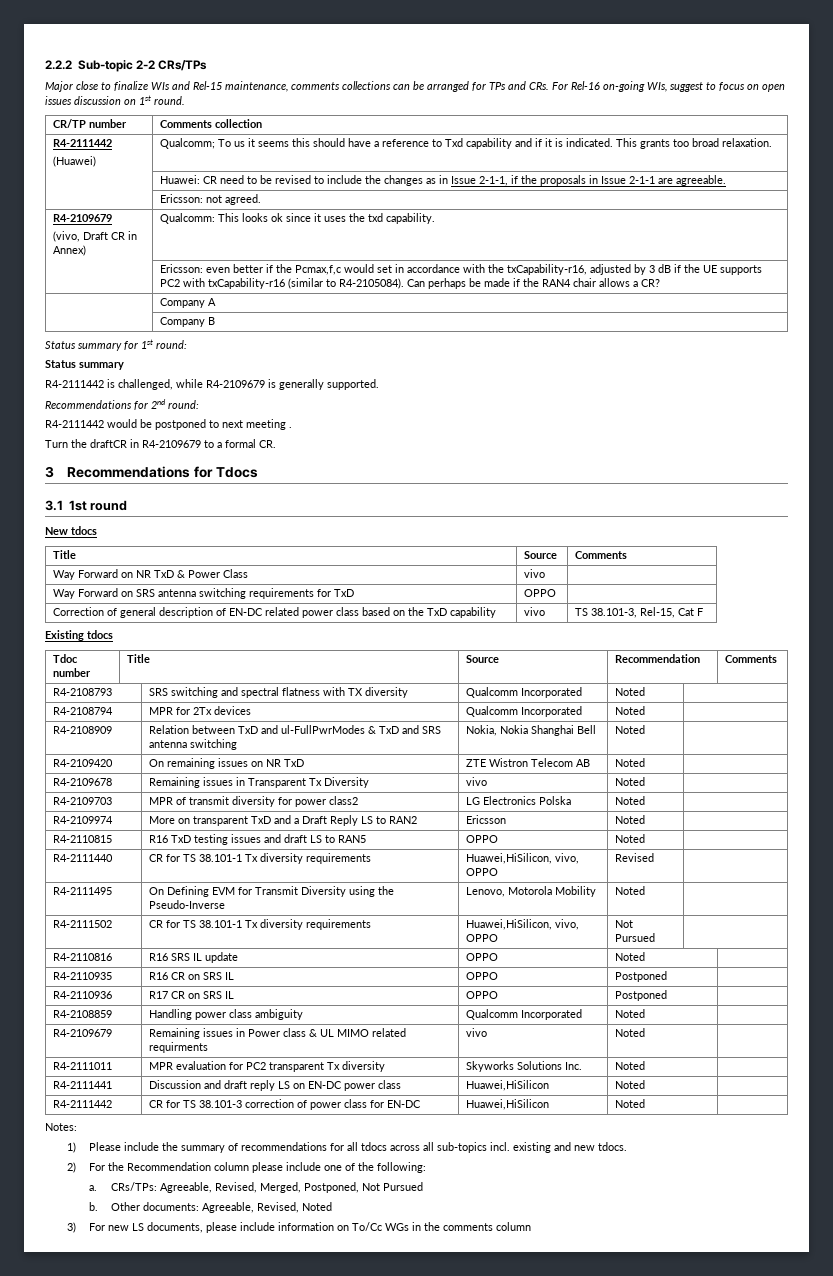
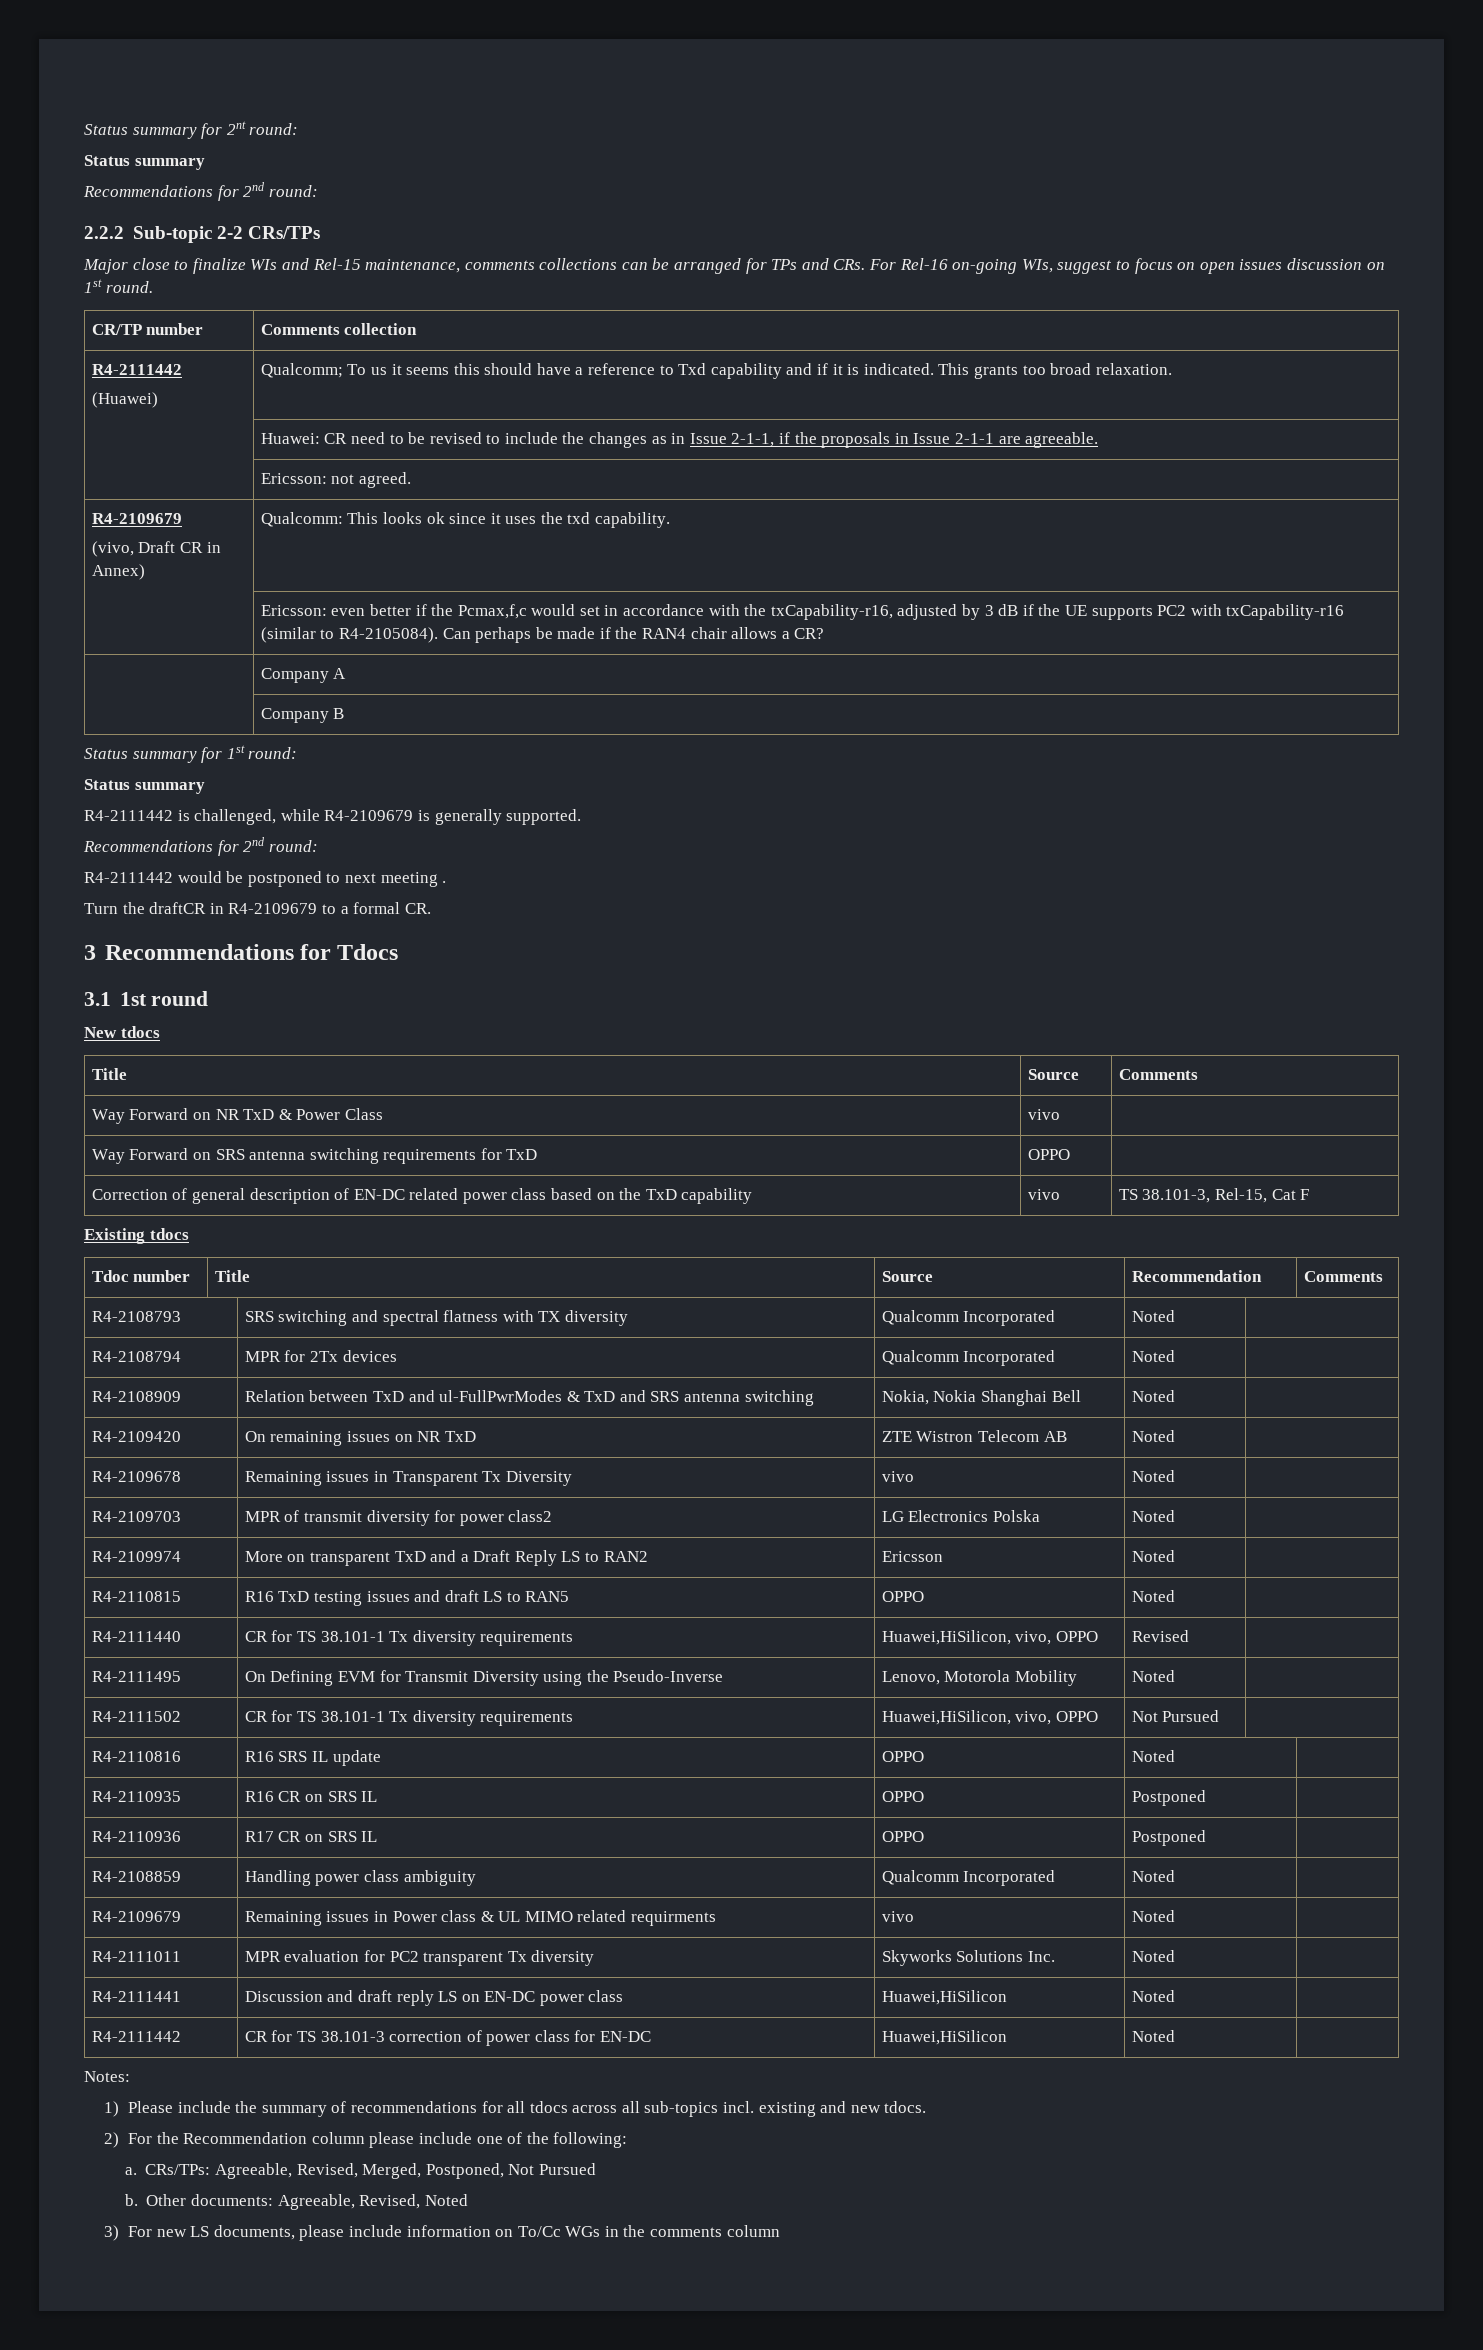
(45, 65) none -> [84,121,299,139] [84,155,205,170] [83,182,318,201] Status summary for 2nt round: // Status summary // Recommendations for 2nd round: //

